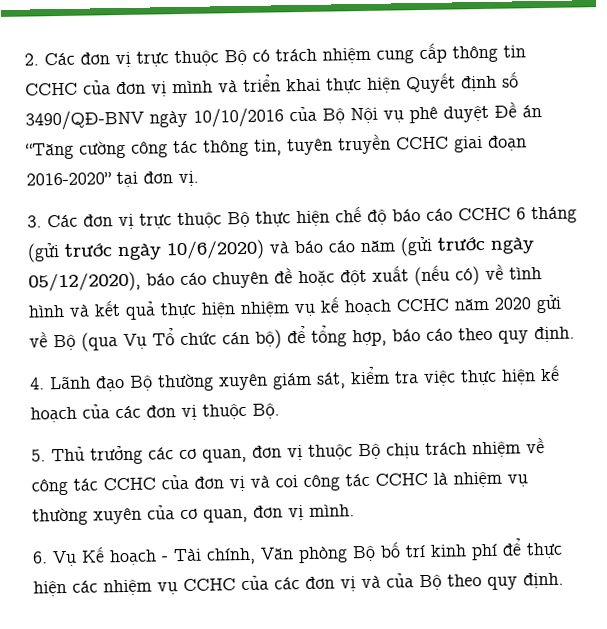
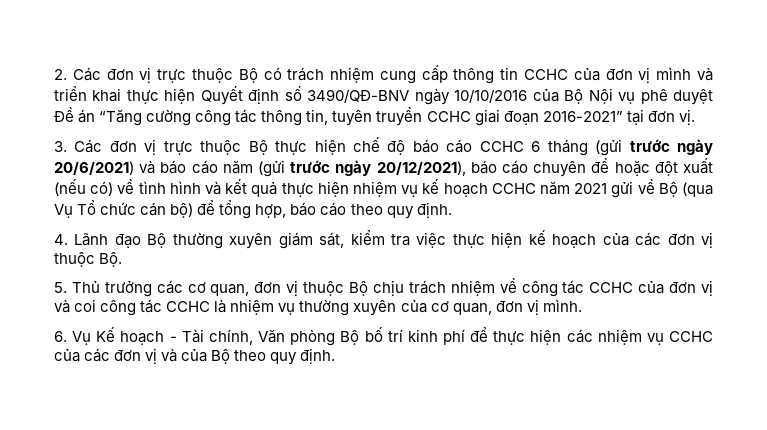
[26,172,112,186] 2016-2020” -> [542,111,623,122] 2016-2021”
[166,239,265,261] 10/6/2020) -> [54,161,134,175] 20/6/2021)
[28,271,141,293] 05/12/2020), -> [376,161,466,176] 20/12/2021),
[494,297,531,310] 2020 -> [574,183,608,194] 2021

